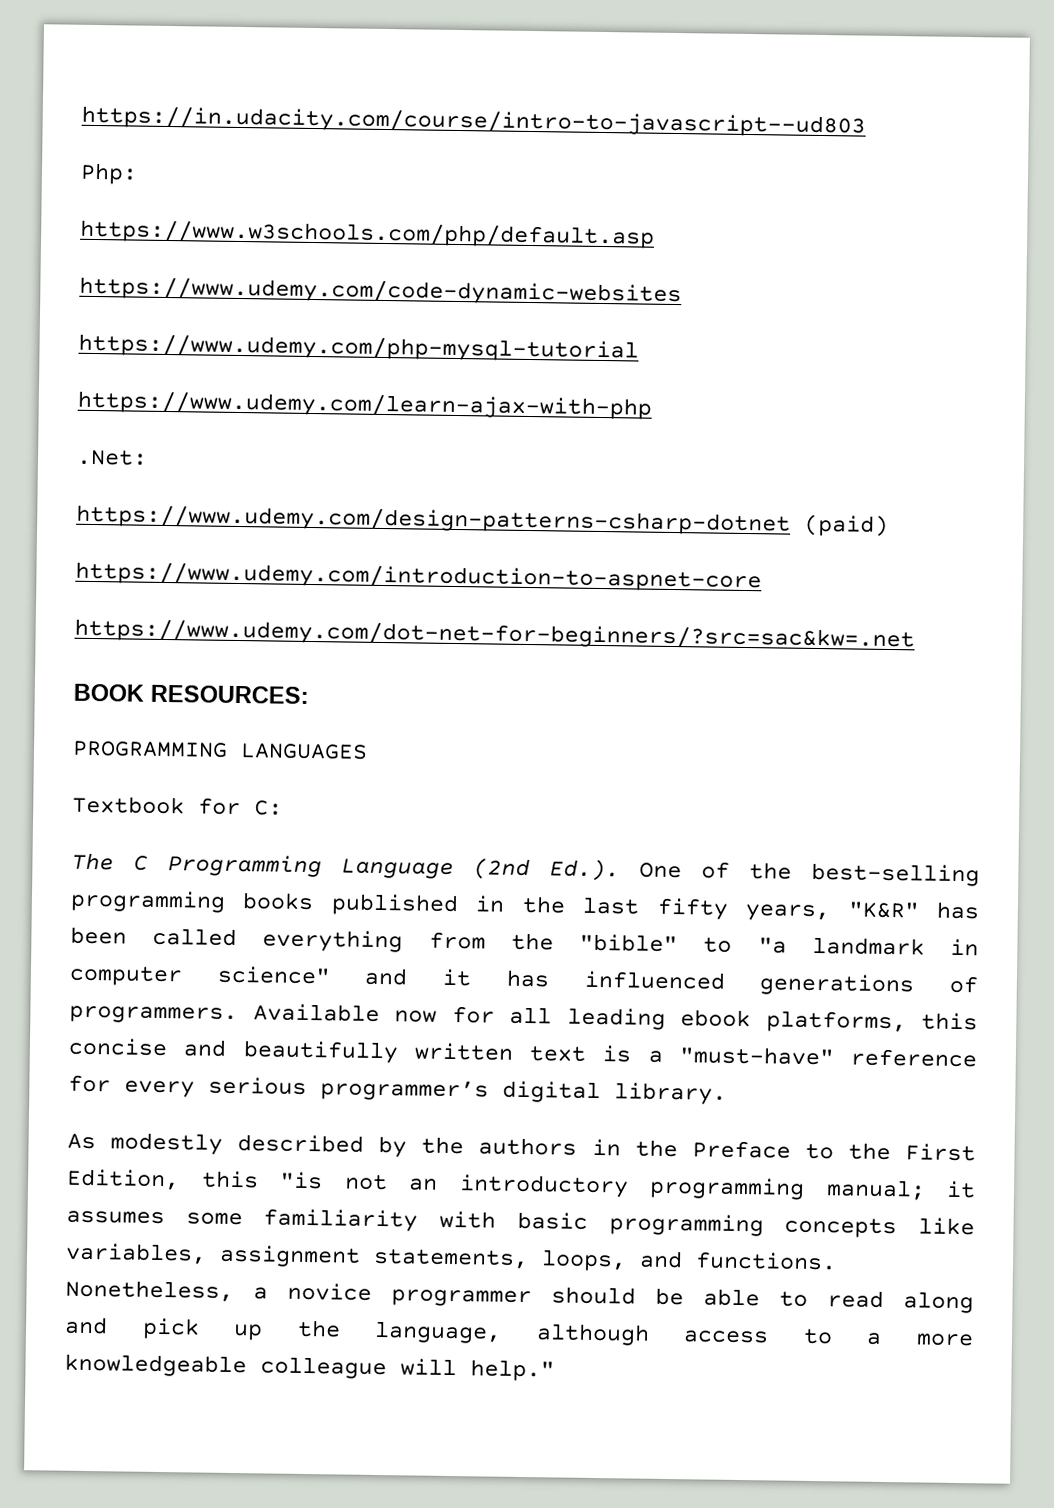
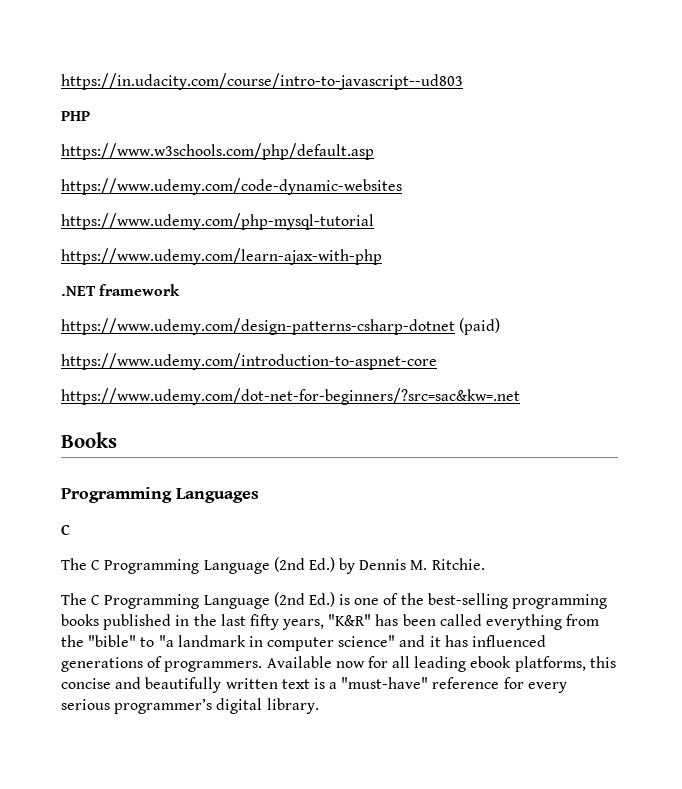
[80,162,138,185] Php: -> [61,111,90,121] PHP
[76,449,148,466] .Net: -> [61,284,181,296] .NET framework
[73,683,309,704] [72,740,368,760] [72,795,283,816] [71,852,682,882] BOOK RESOURCES: // PROGRAMMING LANGUAGES // Textbook for C: // The C Programming Language (2nd Ed.). One -> [61,432,117,448] [61,487,259,503] [61,524,70,535] [61,557,485,574] [61,592,380,609] Books // Programming Languages // C // The C Programming Language (2nd Ed.) by Dennis M. Ritchie. // The C Programming Language (2nd Ed.) is one
[67,1132,977,1162] [66,1168,976,1201] [66,1208,975,1239] [65,1242,837,1272] [65,1279,974,1314] [64,1316,974,1347] [64,1353,555,1382] // As modestly described by the authors in the Preface to the First Edition, this "is not an introductory programming manual; it assumes some familiarity with basic programming concepts like variables, assignment statements, loops, and functions. Nonetheless, a novice programmer should be able to read along and pick up the language, although access to a more knowledgeable colleague will help." -> (319, 706) none

